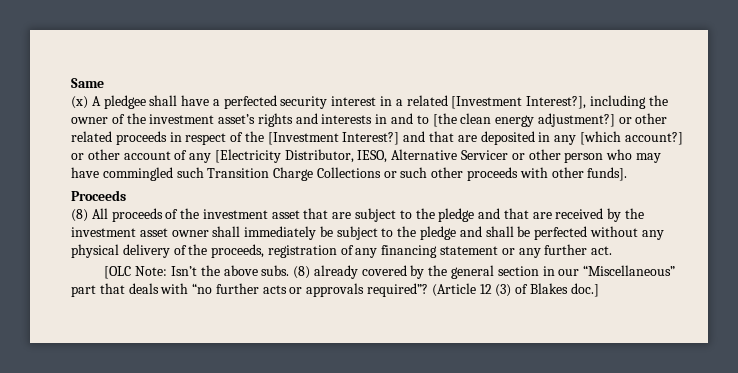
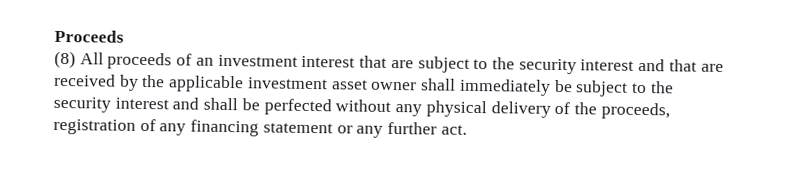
[71,78,104,88] [71,95,668,109] [71,113,668,127] [71,131,683,145] [71,149,661,163] [71,167,628,181] Same // (x) A pledgee shall have a perfected security interest in a related [Investment Interest?], including the owner of the investment asset’s rights and interests in and to [the clean energy adjustment?] or other related proceeds in respect of the [Investment Interest?] and that are deposited in any [which account?] or other account of any [Electricity Distributor, IESO, Alternative Servicer or other person who may have commingled such Transition Charge Collections or such other proceeds with other funds]. // -> (54, 36) none
[180,208,300,219] the investment asset -> [195,54,356,68] an investment interest
[438,208,475,222] pledge -> [518,58,635,75] security interest
(645, 213) none -> [168,75,245,93] applicable
[420,226,457,240] pledge -> [53,96,169,113] security interest
[104,265,676,279] [71,283,599,297] // [OLC Note: Isn’t the above subs. (8) already covered by the general section in our “Miscellaneous” part that deals with “no further acts or approvals required”? (Article 12 (3) of Blakes doc.] -> (467, 129) none

